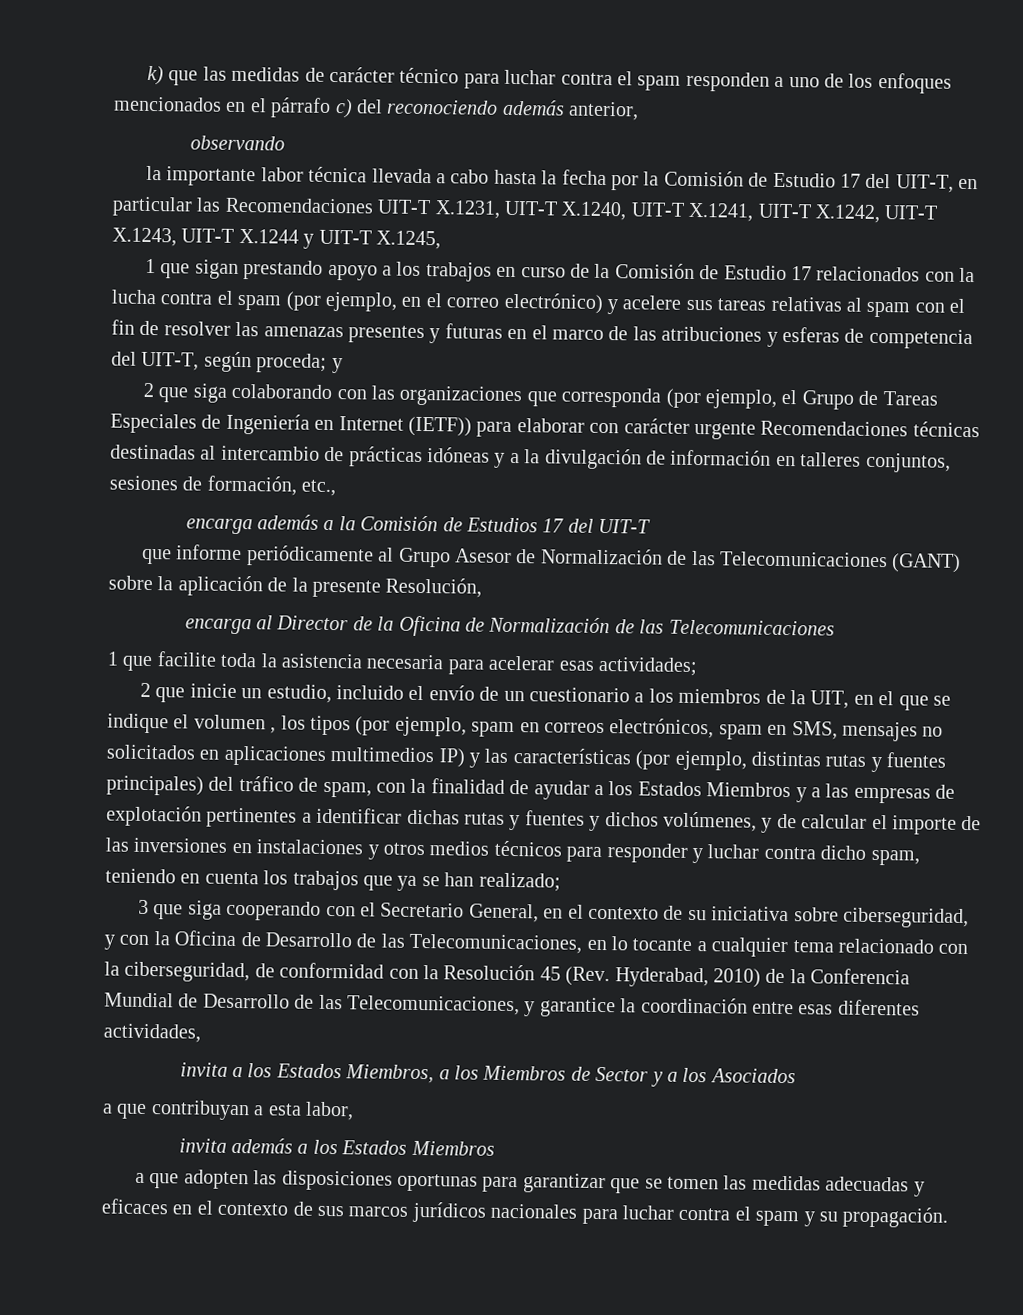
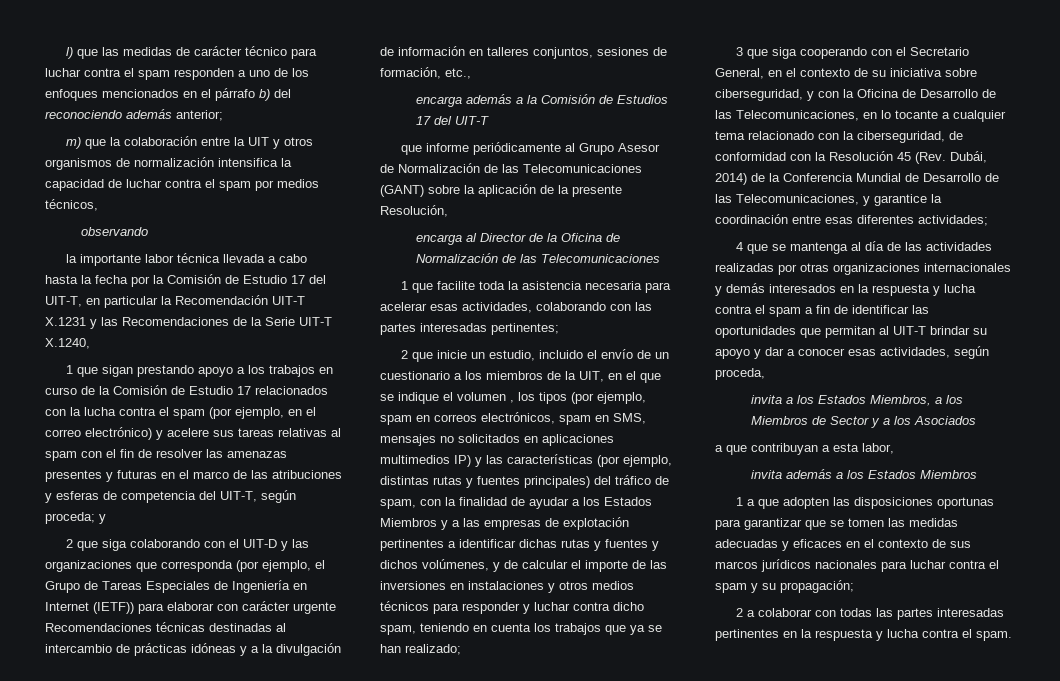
[147,65,165,86] k) -> [66,47,74,59] l)
[334,99,353,119] c) -> [259,89,270,101] b)
[568,101,640,121] anterior, -> [176,110,223,121] [66,136,314,149] [45,157,292,170] [45,179,319,191] [45,199,98,211] anterior; // m) que la colaboración entre la UIT y otros organismos de normalización intensifica la capacidad de luchar contra el spam por medios técnicos,
[196,197,938,224] [112,227,441,250] las Recomendaciones UIT-T X.1231, UIT-T X.1240, UIT-T X.1241, UIT-T X.1242, UIT-T X.1243, UIT-T X.1244 y UIT-T X.1245, -> [161,295,305,305] [45,317,332,329] [45,338,90,349] la Recomendación UIT-T X.1231 y las Recomendaciones de la Serie UIT-T X.1240,
(367, 394) none -> [229,539,289,551] el UIT-D y
[597,656,698,677] actividades; -> [462,302,652,313] [380,323,559,335] actividades, colaborando con las partes interesadas pertinentes;
[614,967,761,988] Hyderabad, 2010) -> [950,151,987,163] [715,173,747,185] Dubái, 2014)
[103,1023,201,1043] actividades, -> [918,215,988,226] [736,241,993,254] [715,263,1011,275] [715,283,976,296] [715,305,929,317] [715,326,987,338] [715,346,989,359] [715,368,765,380] actividades; // 4 que se mantenga al día de las actividades realizadas por otras organizaciones internacionales y demás interesados en la respuesta y lucha contra el spam a fin de identificar las oportunidades que permitan al UIT-T brindar su apoyo y dar a conocer esas actividades, según proceda,
(495, 1148) none -> [736,497,744,506] 1
[842,1206,949,1228] propagación. -> [780,580,854,593] [736,608,1005,620] [715,629,1012,641] propagación; // 2 a colaborar con todas las partes interesadas pertinentes en la respuesta y lucha contra el spam.

